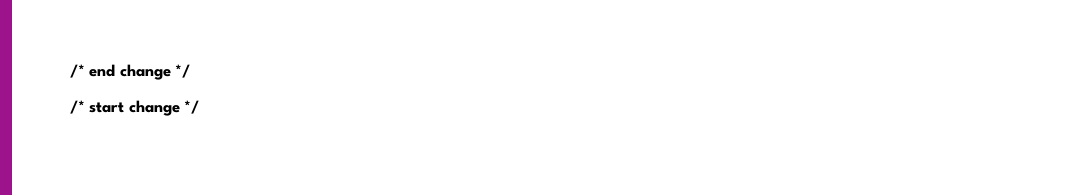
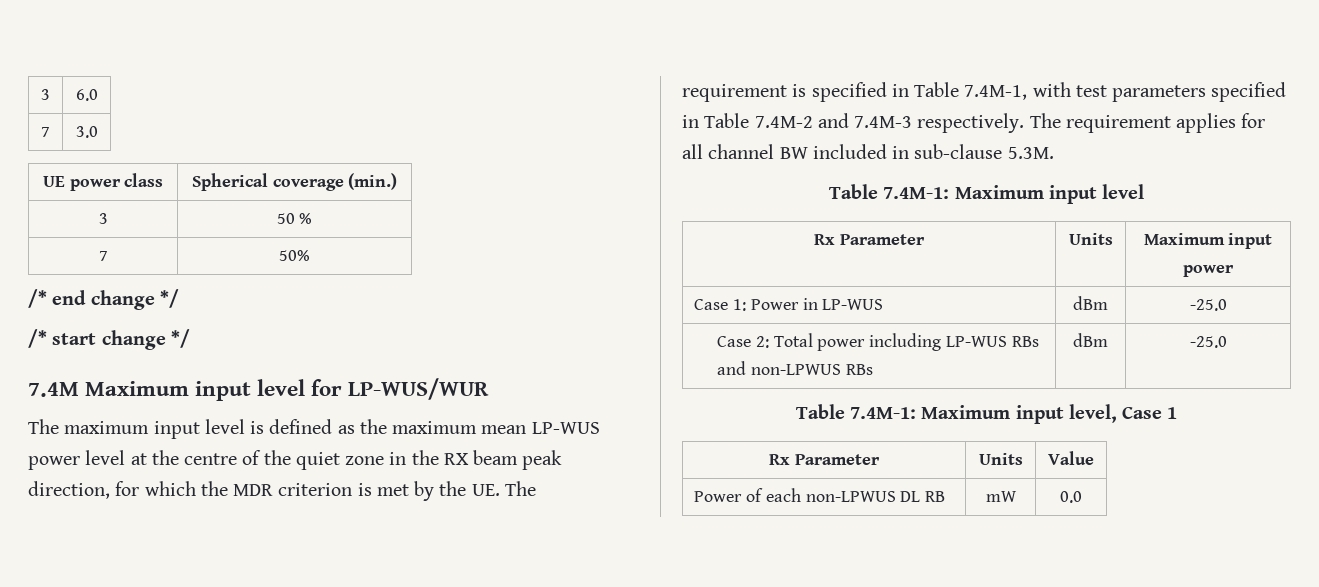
(70, 71) none -> [41,89,50,100] [75,89,98,101] [41,127,50,137] [75,126,98,138] [42,173,164,191] [191,173,398,191] [98,213,108,224] [276,213,313,224] [98,251,108,261] [279,250,310,261] 3 | 6.0 // 7 | 3.0 // UE power class | Spherical coverage (min.) // 3 | 50 % // 7 | 50% //
(200, 107) none -> [28,378,490,401] [28,419,600,439] [28,450,563,470] [28,481,536,501] [682,82,1287,102] [682,113,1266,133] [682,144,1054,159] [828,184,1145,204] [814,234,925,245] [1068,233,1113,245] [1143,233,1273,249] [1183,265,1234,277] [694,298,884,311] [1073,296,1108,310] [1189,299,1227,311] [717,333,1039,351] [717,361,873,375] [1073,333,1108,347] [1189,336,1227,348] [795,404,1178,424] [769,454,880,465] [978,453,1023,465] [1048,451,1094,465] [694,488,946,502] [985,491,1017,502] [1060,491,1082,503] // 7.4M Maximum input level for LP-WUS/WUR // The maximum input level is defined as the maximum mean LP-WUS power level at the centre of the quiet zone in the RX beam peak direction, for which the MDR criterion is met by the UE. The requirement is specified in Table 7.4M-1, with test parameters specified in Table 7.4M-2 and 7.4M-3 respectively. The requirement applies for all channel BW included in sub-clause 5.3M. // Table 7.4M-1: Maximum input level // Rx Parameter | Units | Maximum input power // Case 1: Power in LP-WUS | dBm | -25.0 // Case 2: Total power including LP-WUS RBs and non-LPWUS RBs | dBm | -25.0 // Table 7.4M-1: Maximum input level, Case 1 // Rx Parameter | Units | Value // Power of each non-LPWUS DL RB | mW | 0.0

